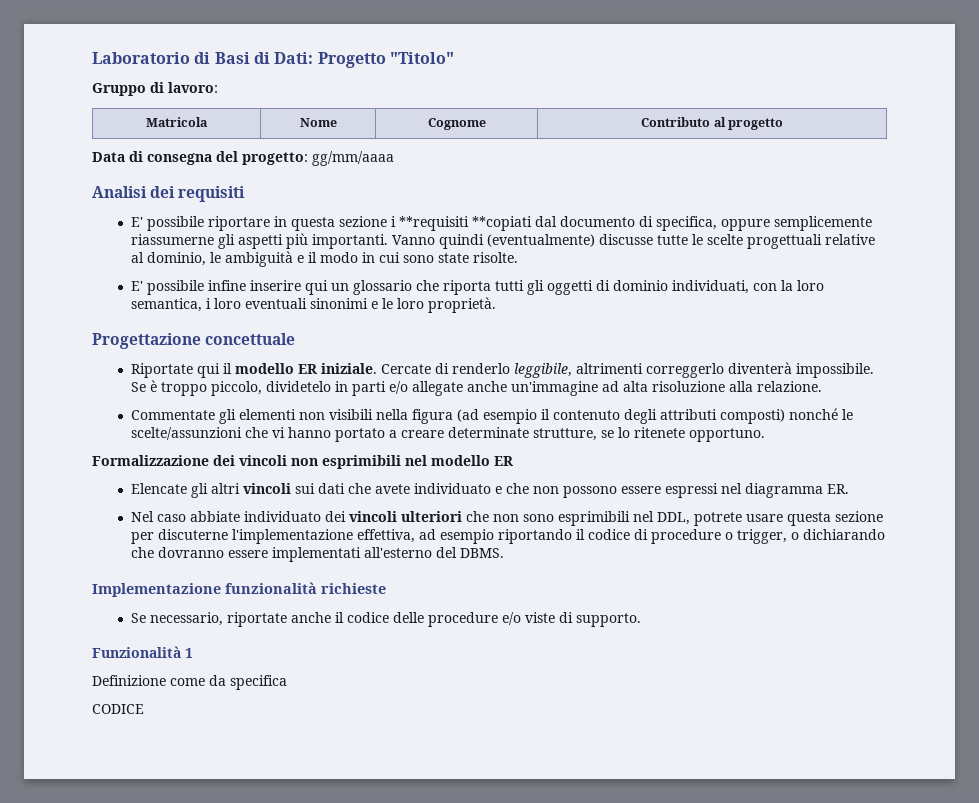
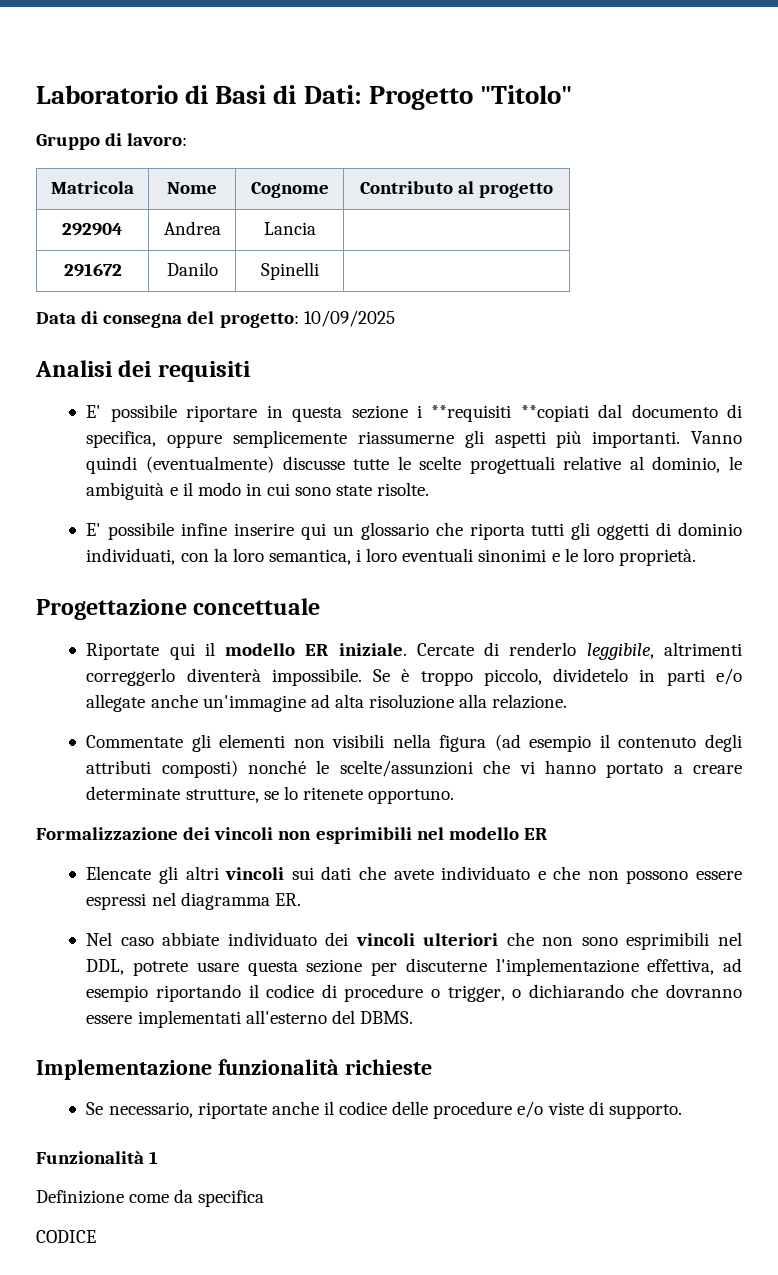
(783, 124) none -> [62,223,123,236] [163,221,221,235] [263,222,316,235] [63,263,122,277] [166,262,218,276] [260,262,319,280] // 292904 | Andrea | Lancia | // 291672 | Danilo | Spinelli |
[312,151,394,166] gg/mm/aaaa -> [303,310,395,327] 10/09/2025

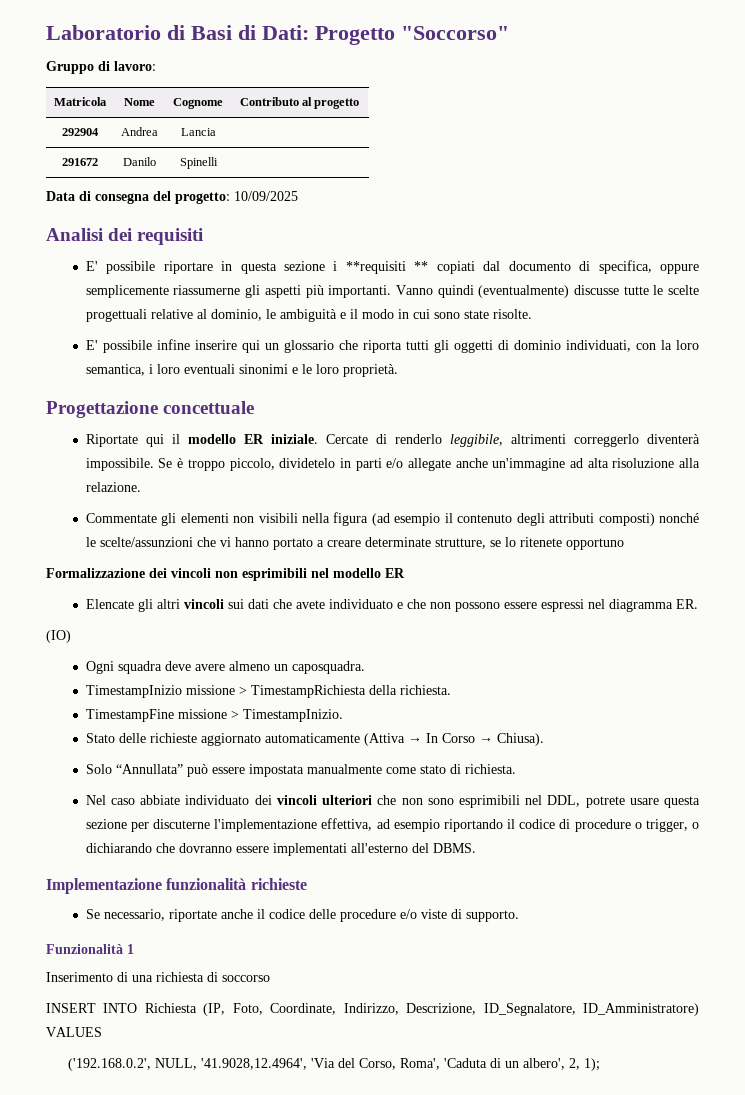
[479,85,572,104] "Titolo" -> [401,26,509,40] "Soccorso"
[520,405,589,422] **copiati -> [414,261,475,274] ** copiati
[368,789,455,804] opportuno. -> [565,538,624,550] opportuno
(301, 899) none -> [46,630,71,643] [85,661,365,674] [85,685,451,698] [85,709,343,722] [85,733,544,746] [85,764,516,777] // (IO) // Ogni squadra deve avere almeno un caposquadra. // TimestampInizio missione > TimestampRichiesta della richiesta. // TimestampFine missione > TimestampInizio. // Stato delle richieste aggiornato automaticamente (Attiva → In Corso → Chiusa). // Solo “Annullata” può essere impostata manualmente come stato di richiesta.
[36,1189,265,1207] [36,1230,96,1243] Definizione come da specifica // CODICE -> [46,972,270,982] [46,1003,700,1016] [46,1027,102,1037] [67,1058,600,1071] Inserimento di una richiesta di soccorso // INSERT INTO Richiesta (IP, Foto, Coordinate, Indirizzo, Descrizione, ID_Segnalatore, ID_Amministratore) VALUES // ('192.168.0.2', NULL, '41.9028,12.4964', 'Via del Corso, Roma', 'Caduta di un albero', 2, 1);

